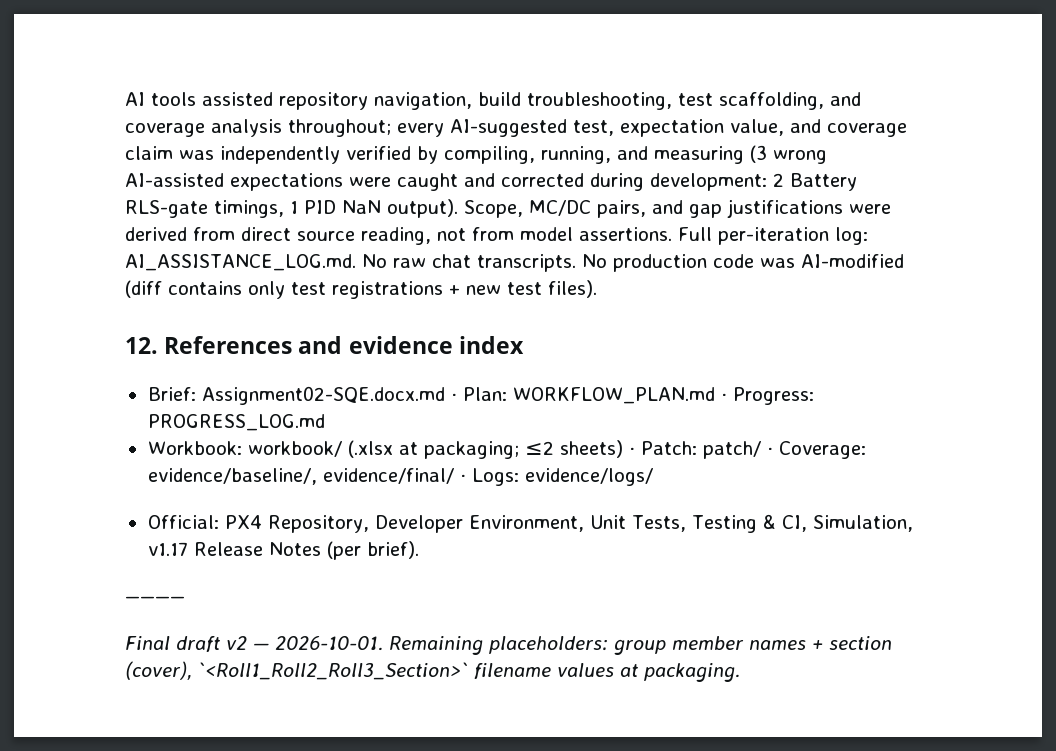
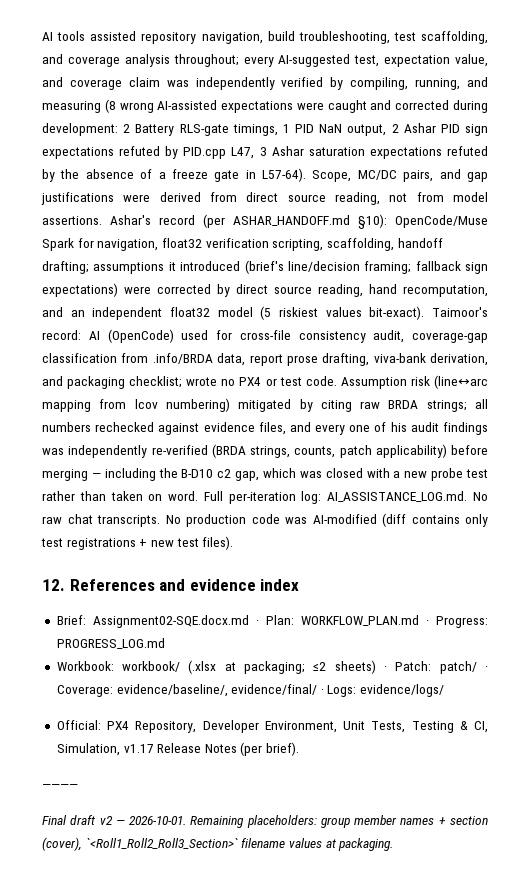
[750,145,767,163] (3 -> [104,99,116,113] (8
[387,199,458,218] output). -> [347,123,489,136] [42,146,488,159] [42,168,307,182] output, 2 Ashar PID sign expectations refuted by PID.cpp L47, 3 Ashar saturation expectations refuted by the absence of a freeze gate in L57-64).
(672, 234) none -> [110,214,488,229] [42,238,443,251] [42,260,488,274] [42,283,488,297] [42,306,489,320] [42,329,488,343] [42,353,488,366] [42,375,488,389] [42,398,489,412] [42,422,489,435] [42,444,488,458] [42,468,488,481] [42,491,199,501] Ashar's record (per ASHAR_HANDOFF.md §10): OpenCode/Muse Spark for navigation, float32 verification scripting, scaffolding, handoff drafting; assumptions it introduced (brief's line/decision framing; fallback sign expectations) were corrected by direct source reading, hand recomputation, and an independent float32 model (5 riskiest values bit-exact). Taimoor's record: AI (OpenCode) used for cross-file consistency audit, coverage-gap classification from .info/BRDA data, report prose drafting, viva-bank derivation, and packaging checklist; wrote no PX4 or test code. Assumption risk (line↔arc mapping from lcov numbering) mitigated by citing raw BRDA strings; all numbers rechecked against evidence files, and every one of his audit findings was independently re-verified (BRDA strings, counts, patch applicability) before merging — including the B-D10 c2 gap, which was closed with a new probe test rather than taken on word.

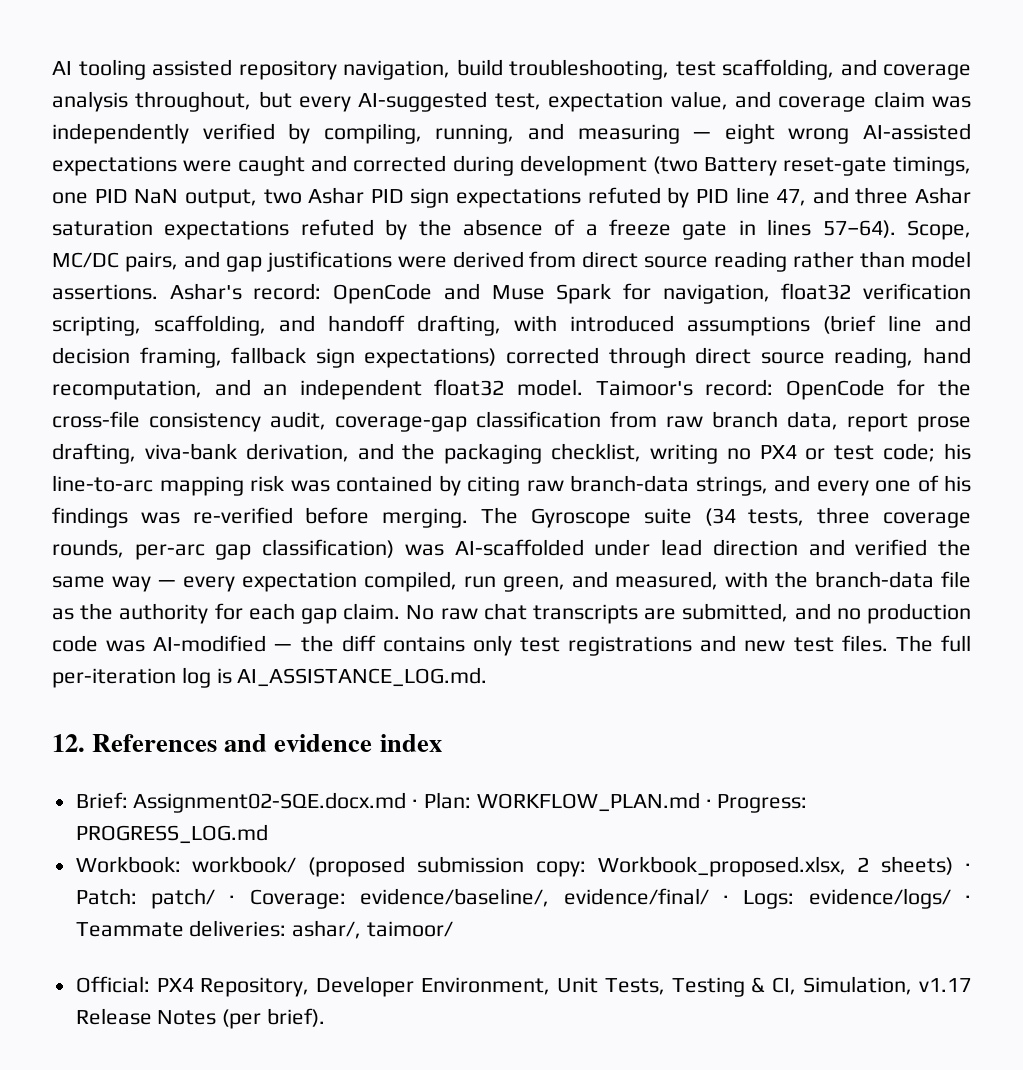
[42,31,86,41] AI tools -> [52,59,146,80] AI tooling
[173,54,239,67] throughout; -> [135,91,292,112] throughout, but
[104,99,116,113] (8 -> [693,123,775,144] — eight
[42,123,290,136] development: 2 Battery RLS-gate timings, 1 -> [519,155,971,176] [52,192,88,204] development (two Battery reset-gate timings, one
[391,124,399,133] 2 -> [263,189,302,204] two
[183,147,267,159] PID.cpp L47, 3 -> [695,187,909,206] PID line 47, and three
[262,168,307,182] L57-64). -> [767,219,896,238] lines 57–64).
[335,192,488,205] [42,214,488,229] reading, not from model assertions. Ashar's record (per ASHAR_HANDOFF.md §10): OpenCode/Muse -> [714,251,971,272] [52,283,545,304] reading rather than model assertions. Ashar's record: OpenCode and Muse
[397,238,443,248] [42,260,488,274] [42,283,230,297] handoff drafting; assumptions it introduced (brief's line/decision framing; fallback sign expectations) were corrected by -> [279,315,971,336] [52,347,686,368] and handoff drafting, with introduced assumptions (brief line and decision framing, fallback sign expectations) corrected through
[217,306,489,320] [42,329,232,343] model (5 riskiest values bit-exact). Taimoor's record: AI (OpenCode) used for -> [517,379,972,400] model. Taimoor's record: OpenCode for the
[152,353,213,364] .info/BRDA -> [666,411,778,428] raw branch
[67,375,488,389] [42,398,489,412] [42,422,286,435] packaging checklist; wrote no PX4 or test code. Assumption risk (line↔arc mapping from lcov numbering) mitigated by citing raw BRDA strings; all numbers rechecked against evidence files, -> [402,443,971,464] [52,475,768,496] the packaging checklist, writing no PX4 or test code; his line-to-arc mapping risk was contained by citing raw branch-data strings,
[410,422,439,432] audit -> (971, 483) none
[68,444,488,458] [42,468,488,481] [42,491,488,504] [42,514,181,527] independently re-verified (BRDA strings, counts, patch applicability) before merging — including the B-D10 c2 gap, which was closed with a new probe test rather than taken on word. Full per-iteration log: AI_ASSISTANCE_LOG.md. No raw chat transcripts. No -> [192,507,972,528] [52,539,972,560] [52,571,971,592] [52,603,861,624] re-verified before merging. The Gyroscope suite (34 tests, three coverage rounds, per-arc gap classification) was AI-scaffolded under lead direction and verified the same way — every expectation compiled, run green, and measured, with the branch-data file as the authority for each gap claim. No raw chat transcripts are submitted, and no
[382,513,406,527] (diff -> [274,635,376,652] — the diff
[139,539,148,547] + -> [700,635,737,652] and
[202,536,234,550] files). -> [841,635,971,652] [52,667,488,688] files. The full per-iteration log is AI_ASSISTANCE_LOG.md.
[188,660,327,674] (.xlsx at packaging; ≤2 -> [308,856,870,877] (proposed submission copy: Workbook_proposed.xlsx, 2
(445, 690) none -> [965,895,972,904] [75,920,454,939] · Teammate deliveries: ashar/, taimoor/
[42,784,78,789] [42,815,488,828] [42,837,394,851] // ———— // Final draft v2 — 2026-10-01. Remaining placeholders: group member names + section (cover), `<Roll1_Roll2_Roll3_Section>` filename values at packaging. -> (326, 1017) none

